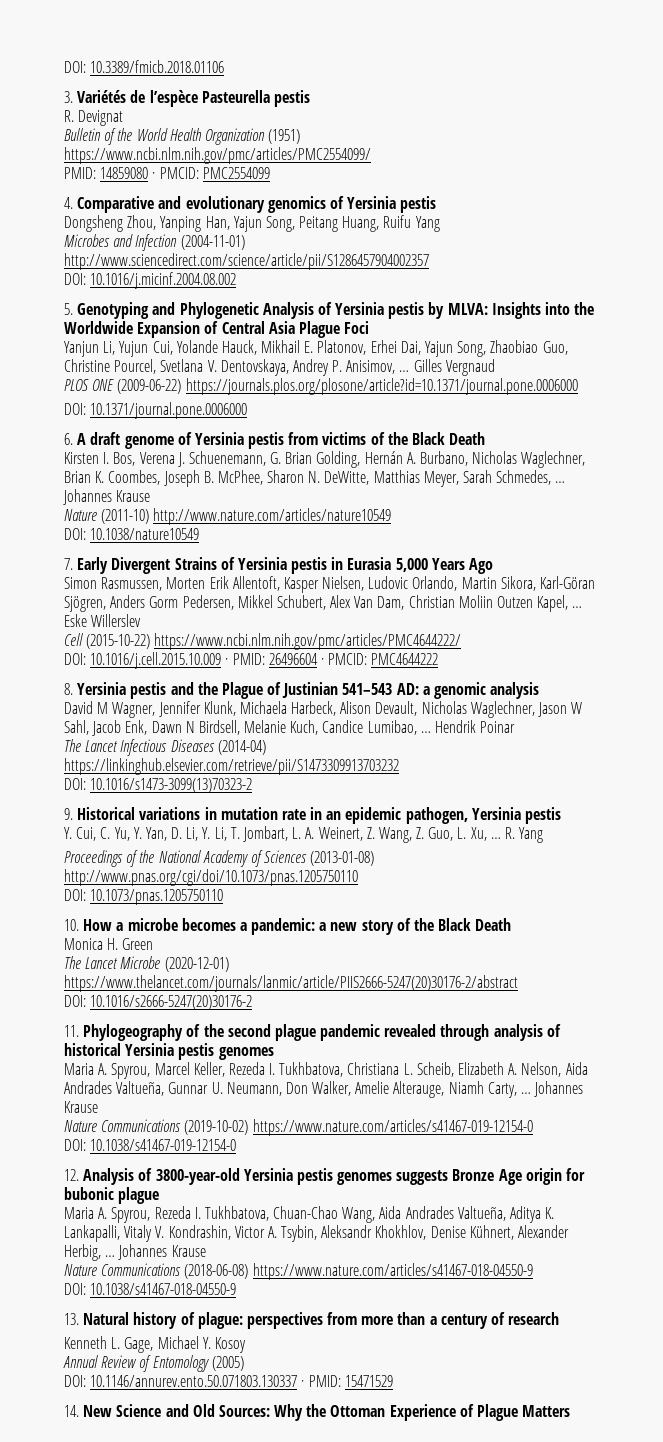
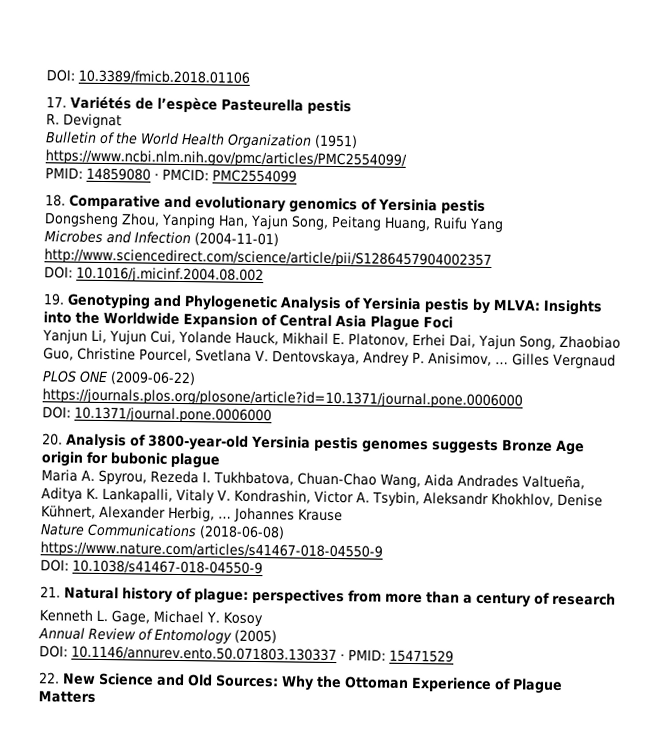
[64,91,73,103] 3. -> [46,96,67,108] 17.
[64,197,73,209] 4. -> [45,194,66,207] 18.
[64,303,73,315] 5. -> [43,293,65,306] 19.
[64,432,486,449] [64,451,586,468] [64,470,566,487] [63,489,151,505] [64,508,392,525] [64,528,200,540] [64,557,494,574] [64,576,596,593] [64,595,583,612] [64,614,142,627] [64,633,462,650] [64,652,439,669] [64,682,540,699] [64,701,583,718] [64,720,516,736] [64,739,266,756] [64,758,399,775] [64,778,253,793] [64,807,562,824] [64,826,544,843] [64,850,375,867] [64,869,358,886] [64,889,224,905] [64,918,512,935] [64,938,154,950] [64,956,229,972] [64,975,518,992] [64,995,253,1010] [64,1024,561,1041] [64,1043,274,1060] [64,1062,588,1079] [64,1081,584,1098] [64,1101,98,1113] [64,1119,533,1136] [64,1139,237,1151] [64,1169,79,1181] 6. A draft genome of Yersinia pestis from victims of the Black Death // Kirsten I. Bos, Verena J. Schuenemann, G. Brian Golding, Hernán A. Burbano, Nicholas Waglechner, Brian K. Coombes, Joseph B. McPhee, Sharon N. DeWitte, Matthias Meyer, Sarah Schmedes, … Johannes Krause // Nature (2011-10) http://www.nature.com/articles/nature10549 // DOI: 10.1038/nature10549 // 7. Early Divergent Strains of Yersinia pestis in Eurasia 5,000 Years Ago // Simon Rasmussen, Morten Erik Allentoft, Kasper Nielsen, Ludovic Orlando, Martin Sikora, Karl-Göran Sjögren, Anders Gorm Pedersen, Mikkel Schubert, Alex Van Dam, Christian Moliin Outzen Kapel, … Eske Willerslev // Cell (2015-10-22) https://www.ncbi.nlm.nih.gov/pmc/articles/PMC4644222/ // DOI: 10.1016/j.cell.2015.10.009 · PMID: 26496604 · PMCID: PMC4644222 // 8. Yersinia pestis and the Plague of Justinian 541–543 AD: a genomic analysis // David M Wagner, Jennifer Klunk, Michaela Harbeck, Alison Devault, Nicholas Waglechner, Jason W Sahl, Jacob Enk, Dawn N Birdsell, Melanie Kuch, Candice Lumibao, … Hendrik Poinar // The Lancet Infectious Diseases (2014-04) https://linkinghub.elsevier.com/retrieve/pii/S1473309913703232 // DOI: 10.1016/s1473-3099(13)70323-2 // 9. Historical variations in mutation rate in an epidemic pathogen, Yersinia pestis // Y. Cui, C. Yu, Y. Yan, D. Li, Y. Li, T. Jombart, L. A. Weinert, Z. Wang, Z. Guo, L. Xu, … R. Yang // Proceedings of the National Academy of Sciences (2013-01-08) http://www.pnas.org/cgi/doi/10.1073/pnas.1205750110 // DOI: 10.1073/pnas.1205750110 // 10. How a microbe becomes a pandemic: a new story of the Black Death // Monica H. Green // The Lancet Microbe (2020-12-01) https://www.thelancet.com/journals/lanmic/article/PIIS2666-5247(20)30176-2/abstract // DOI: 10.1016/s2666-5247(20)30176-2 // 11. Phylogeography of the second plague pandemic revealed through analysis of historical Yersinia pestis genomes // Maria A. Spyrou, Marcel Keller, Rezeda I. Tukhbatova, Christiana L. Scheib, Elizabeth A. Nelson, Aida Andrades Valtueña, Gunnar U. Neumann, Don Walker, Amelie Alterauge, Niamh Carty, … Johannes Krause // Nature Communications (2019-10-02) https://www.nature.com/articles/s41467-019-12154-0 // DOI: 10.1038/s41467-019-12154-0 // 12. -> [42,433,63,446] 20.
[64,1313,79,1325] 13. -> [40,586,61,598] 21.
[64,1405,79,1417] 14. -> [39,672,60,684] 22.

